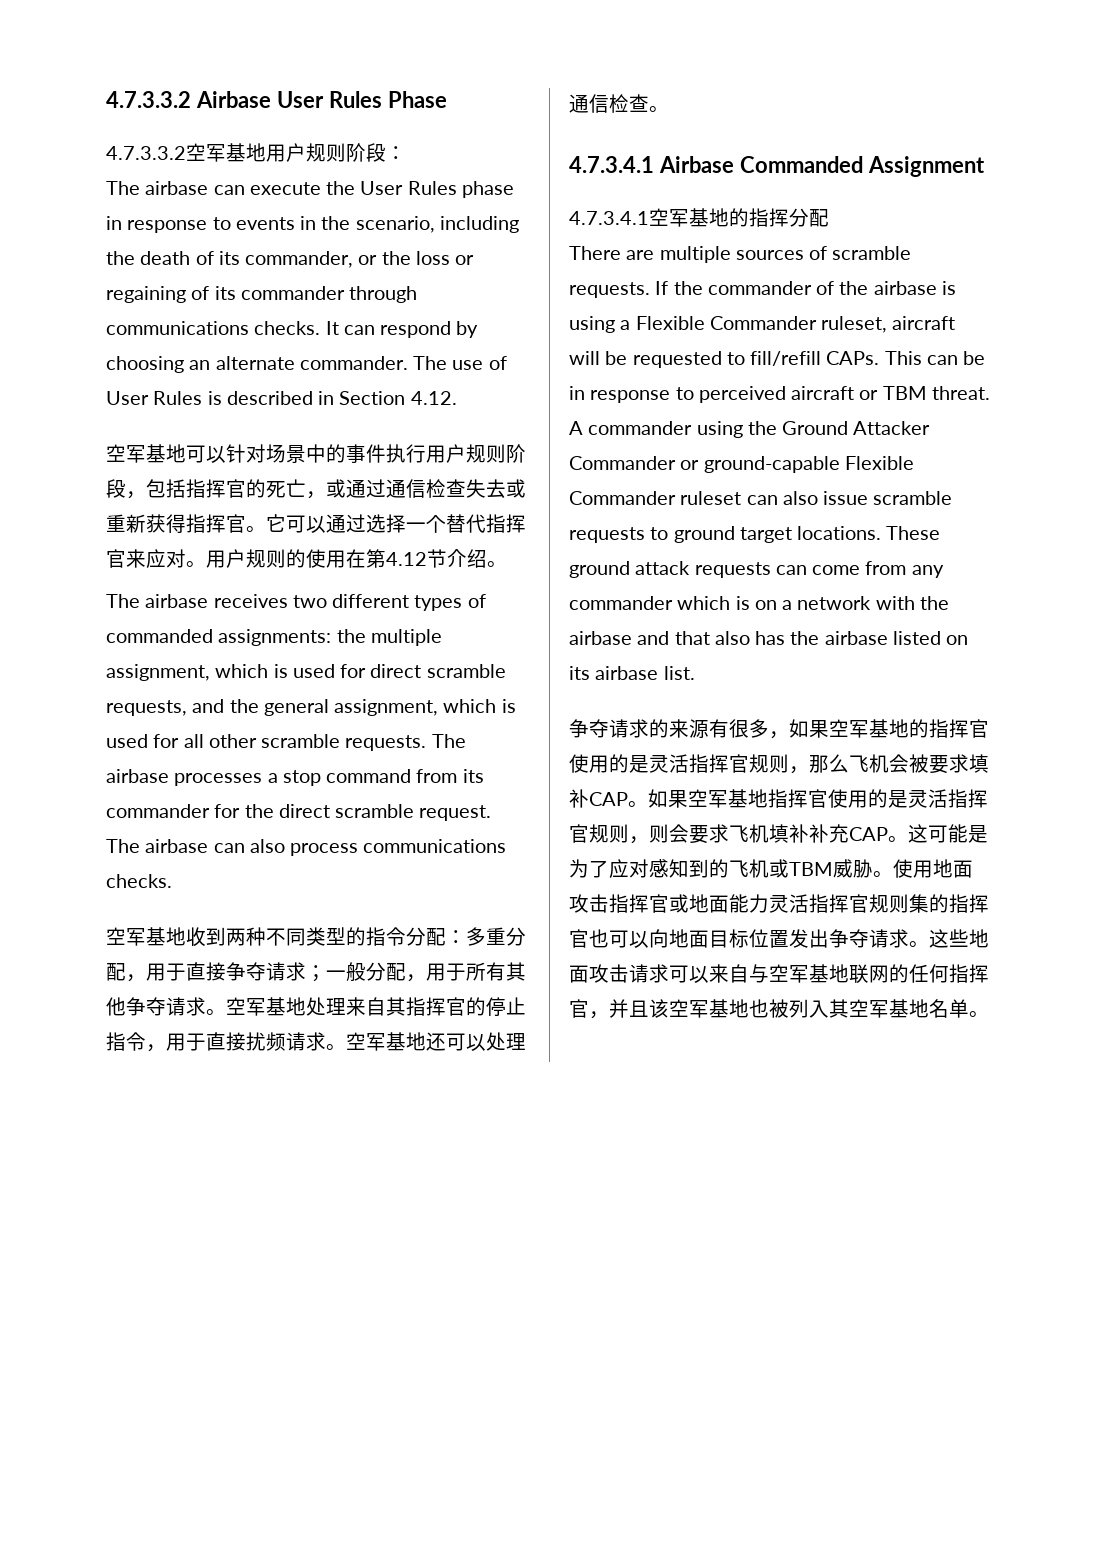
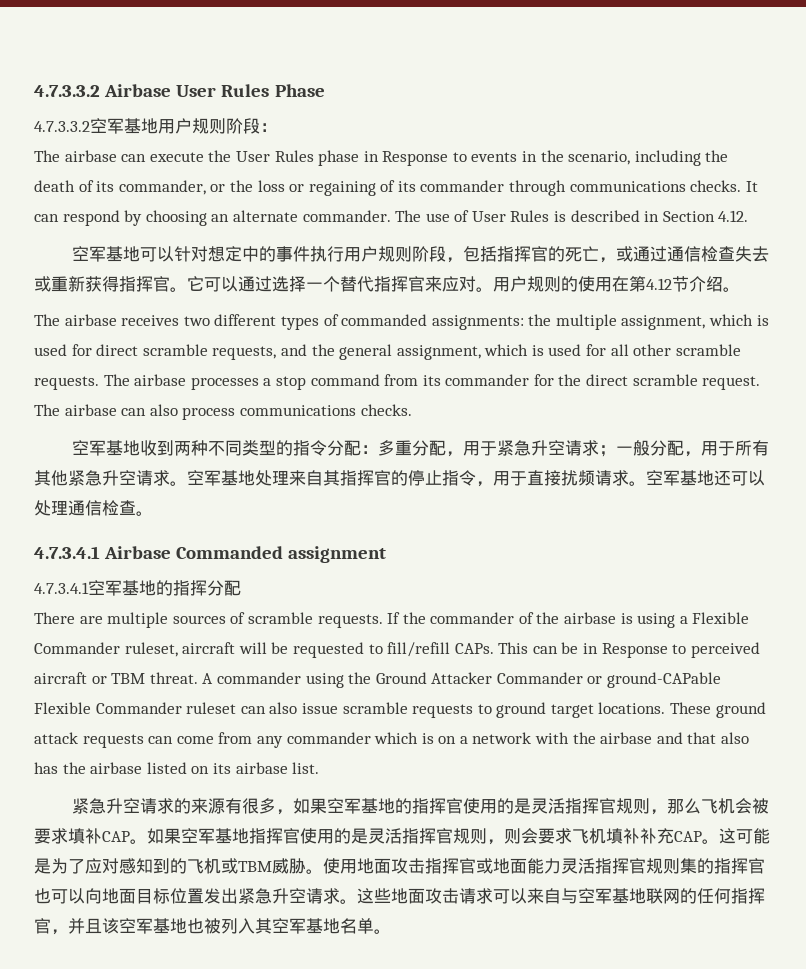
[127,220,208,233] response -> [382,151,449,166] Response
[266,444,306,463] 场景 -> [207,246,242,262] 想定
[186,962,266,981] 直接争夺 -> [496,440,565,456] 紧急升空
[126,997,166,1016] 争夺 -> [68,470,136,486] 紧急升空
[867,156,985,177] Assignment -> [288,546,387,563] assignment
[590,390,671,403] response -> [601,643,668,658] Response
[703,456,840,473] ground-capable -> [607,672,722,688] ground-CAPable
[569,719,609,738] 争夺 -> [71,798,140,814] 紧急升空
[829,929,869,948] 争夺 -> [238,888,306,904] 紧急升空

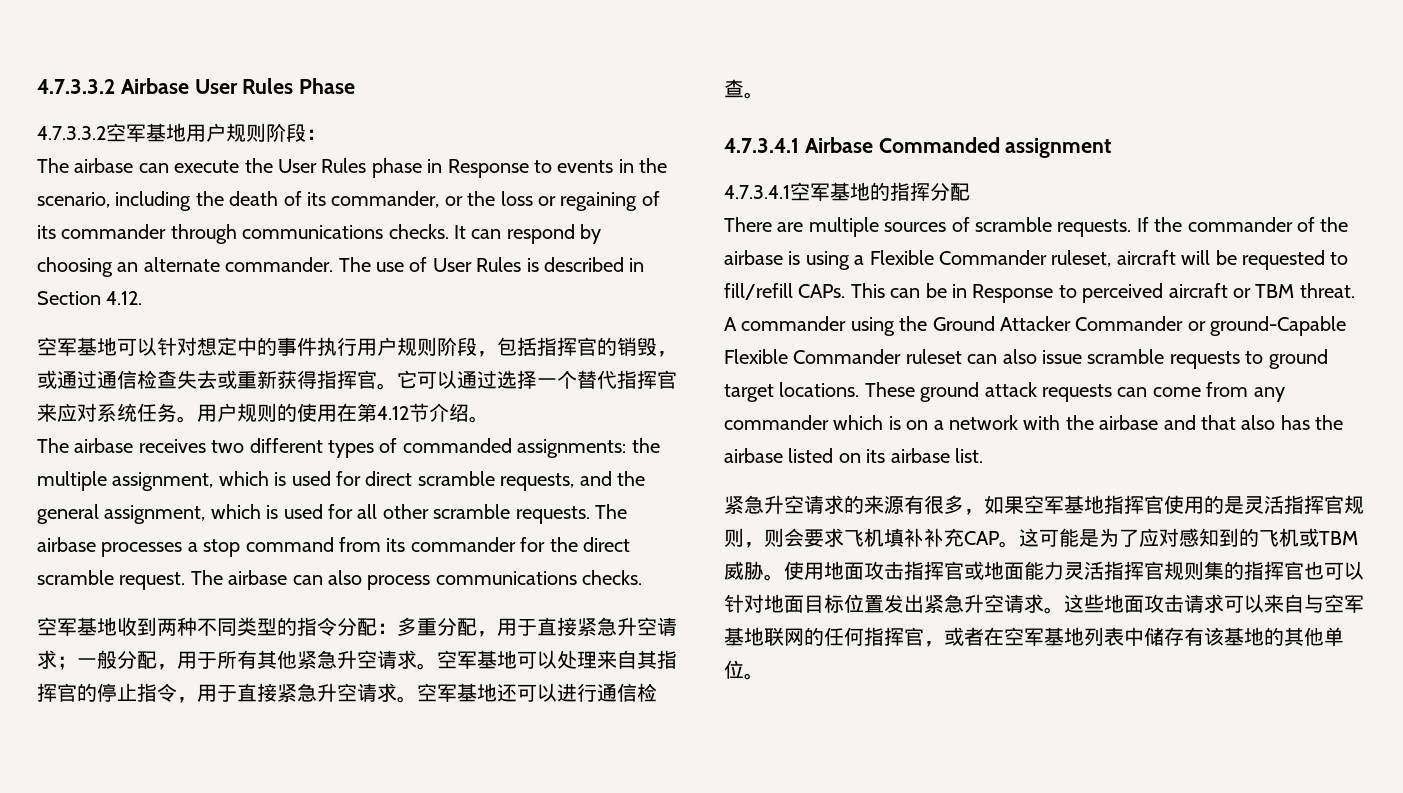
[564,246,599,262] 死亡 -> [617,337,657,356] 销毁
(476, 284) none -> [97,403,177,422] 系统任务
(497, 448) none -> [537,617,577,636] 直接
(255, 478) none -> [517,650,557,669] 可以
[561,470,595,486] 扰频 -> [277,683,357,702] 紧急升空
[34,500,68,516] 处理 -> [557,683,597,702] 进行
[607,672,722,688] ground-CAPable -> [1210,316,1347,336] ground-Capable
[394,798,769,815] [34,828,249,844] 的指挥官使用的是灵活指挥官规则，那么飞机会被要求填补CAP。如果空军基地 -> (1104, 504) none
[85,888,102,904] 向 -> [724,594,764,613] 针对
[68,918,374,934] 并且该空军基地也被列入其空军基地名单 -> [944,627,1344,646] [724,660,744,679] 或者在空军基地列表中储存有该基地的其他单位

